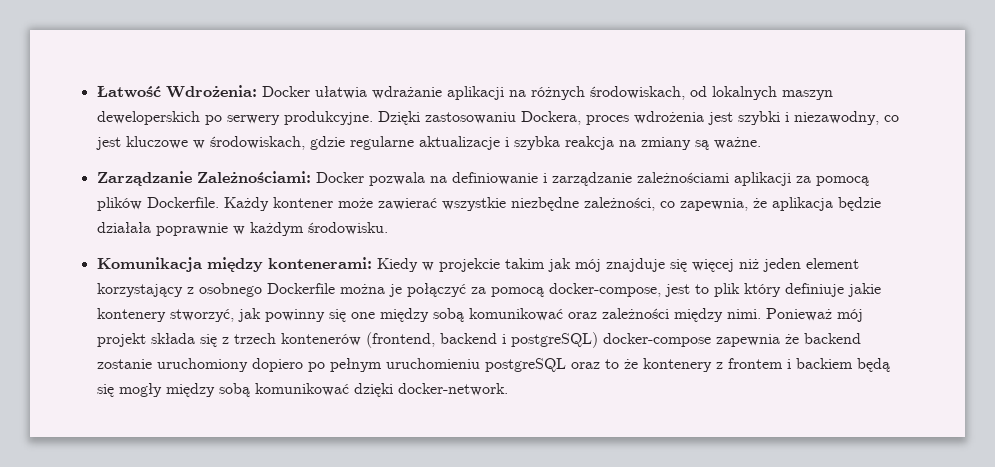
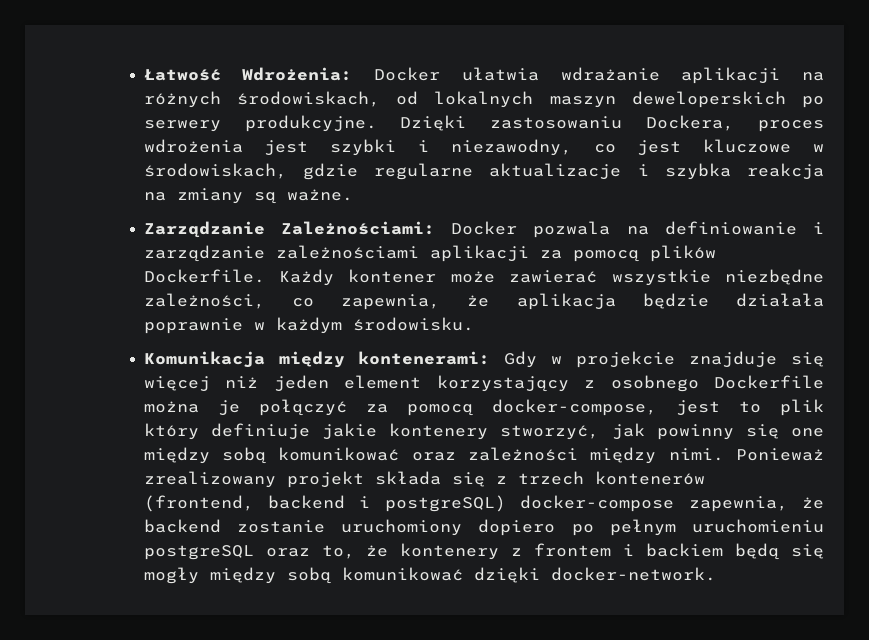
[376,258,418,272] Kiedy -> [504,351,538,368] Gdy
[504,258,601,272] takim jak mój -> (676, 359) none
[836,309,863,322] mój -> [143,471,276,488] zrealizowany
[715,334,780,347] zapewnia -> [688,496,788,512] zapewnia,
[604,359,619,369] to -> [321,545,355,559] to,

